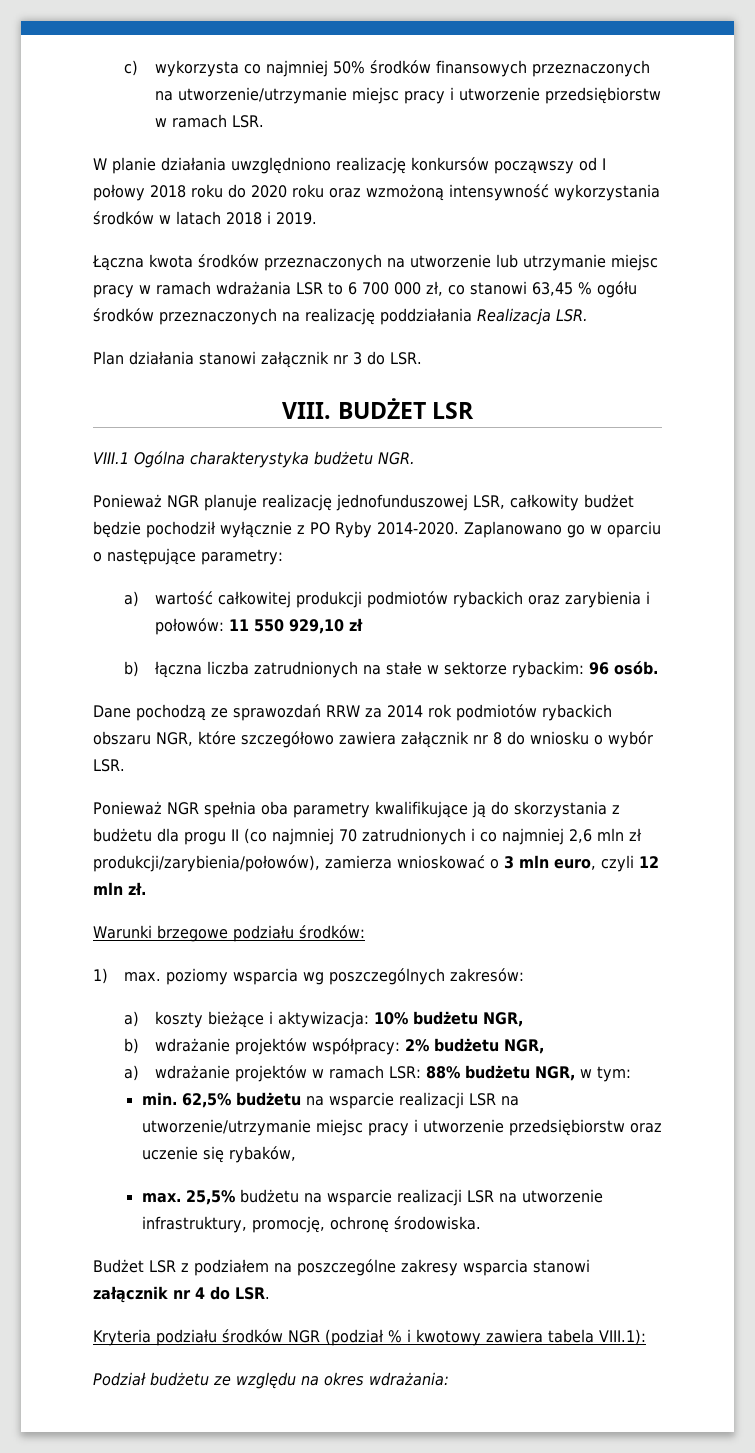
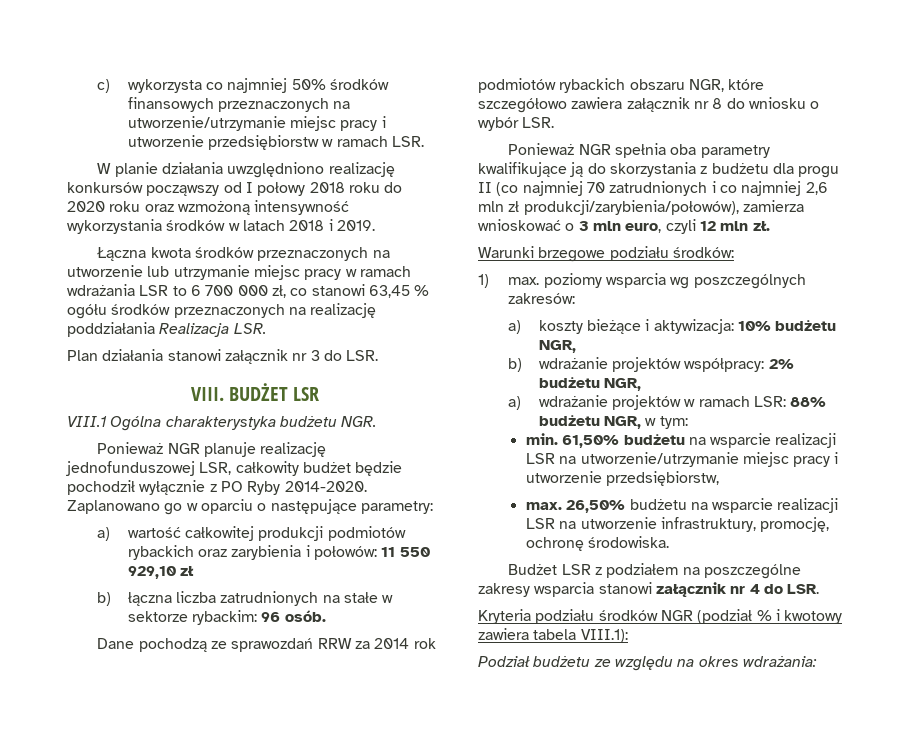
[181,1093,231,1108] 62,5% -> [562,435,620,448] 61,50%
[508,1119,662,1136] [141,1146,296,1163] [141,1190,235,1205] przedsiębiorstw oraz uczenie się rybaków, // max. 25,5% -> [606,471,720,486] [525,500,626,513] przedsiębiorstw, // max. 26,50%

